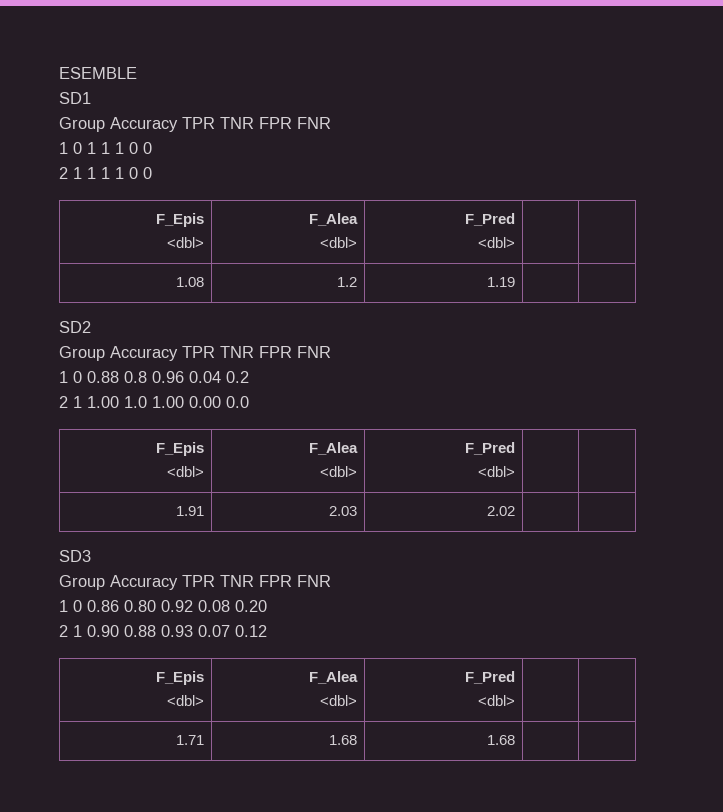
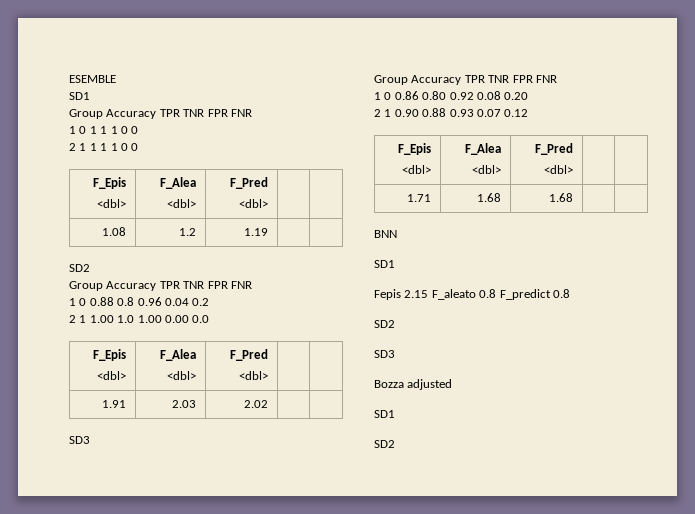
(516, 740) none -> [374,230,397,238] [374,260,395,268] [374,289,570,300] [374,320,395,328] [374,350,395,358] [374,379,453,390] [374,410,395,418] [374,440,395,448] // BNN // SD1 // Fepis 2.15 F_aleato 0.8 F_predict 0.8 // SD2 // SD3 // Bozza adjusted // SD1 // SD2

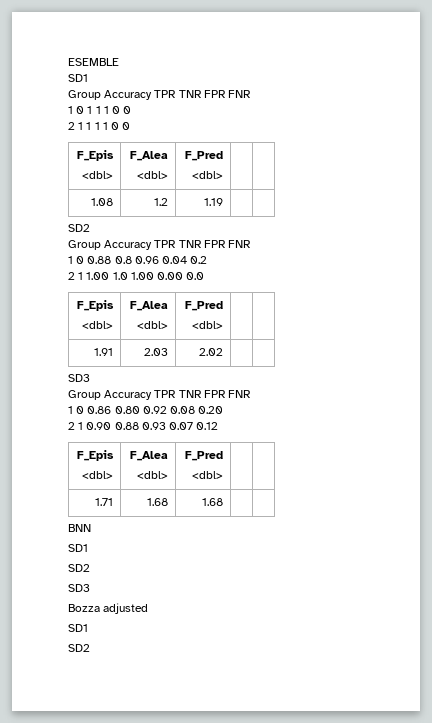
[374,289,570,300] // Fepis 2.15 F_aleato 0.8 F_predict 0.8 -> (88, 548) none

